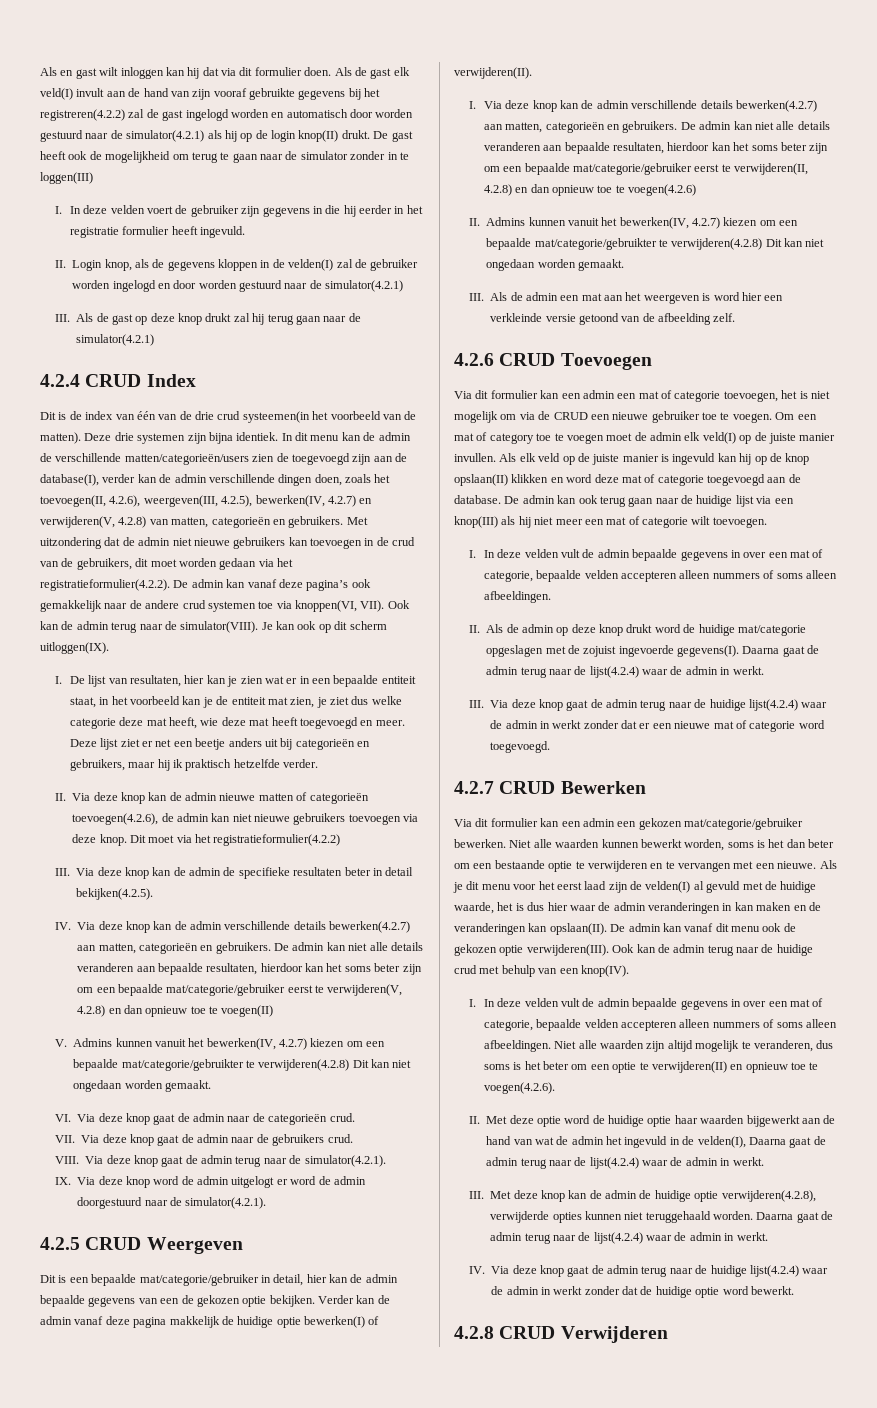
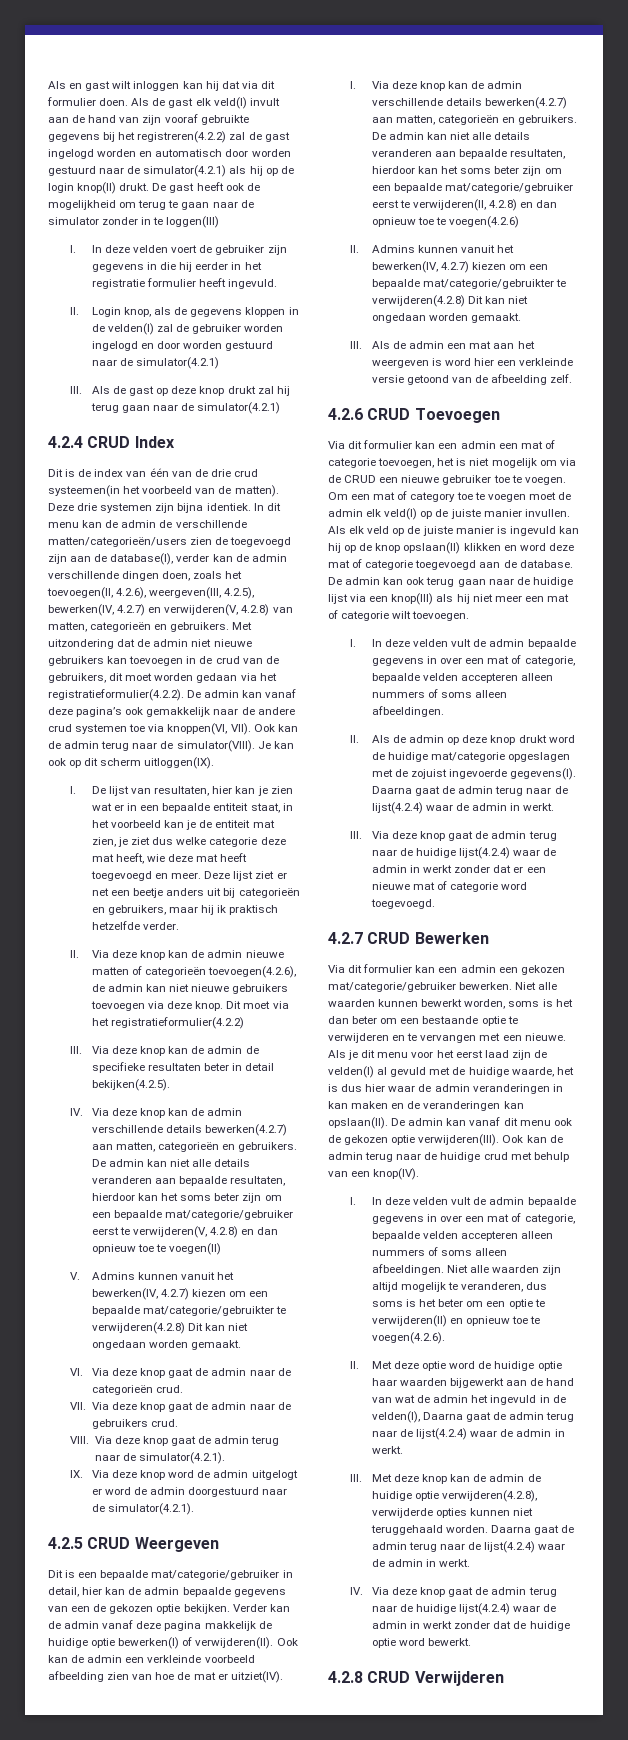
(532, 73) none -> [276,1638,298,1646] [48,1655,255,1663] [48,1671,283,1683] Ook kan de admin een verkleinde voorbeeld afbeelding zien van hoe de mat er uitziet(IV).

